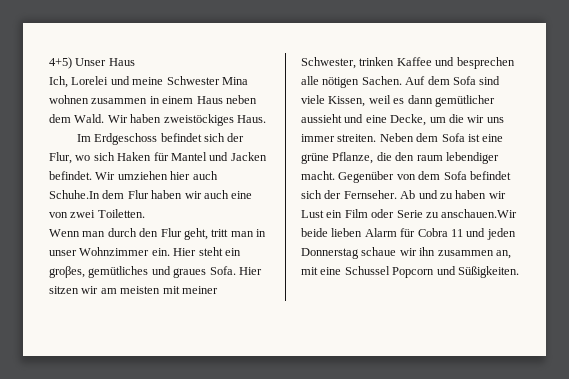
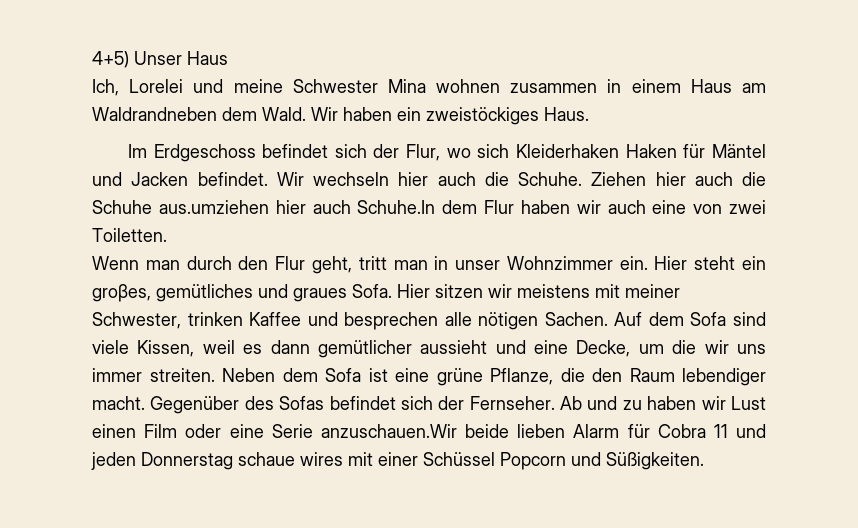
[225,95,257,104] neben -> [741,83,766,93] [92,107,217,121] am Waldrandneben
(162, 118) none -> [397,107,421,121] ein
(115, 156) none -> [516,144,620,158] Kleiderhaken
[170,152,207,161] Mantel -> [711,144,766,158] Mäntel
[117,171,168,180] umziehen -> [313,172,766,186] [92,200,269,214] wechseln hier auch die Schuhe. Ziehen hier auch die Schuhe aus.umziehen
[100,286,161,294] am meisten -> [517,284,590,298] meistens
[416,155,443,161] raum -> [629,368,675,382] Raum
[396,171,467,180] von dem Sofa -> [244,396,325,410] des Sofas
[326,210,343,218] ein -> [92,424,136,438] einen
[396,209,518,218] Serie zu anschauen.Wir -> [229,424,457,438] eine Serie anzuschauen.Wir
[399,247,511,259] [301,266,390,275] wir ihn zusammen an, mit eine Schussel -> [300,452,495,466] wires mit einer Schüssel

